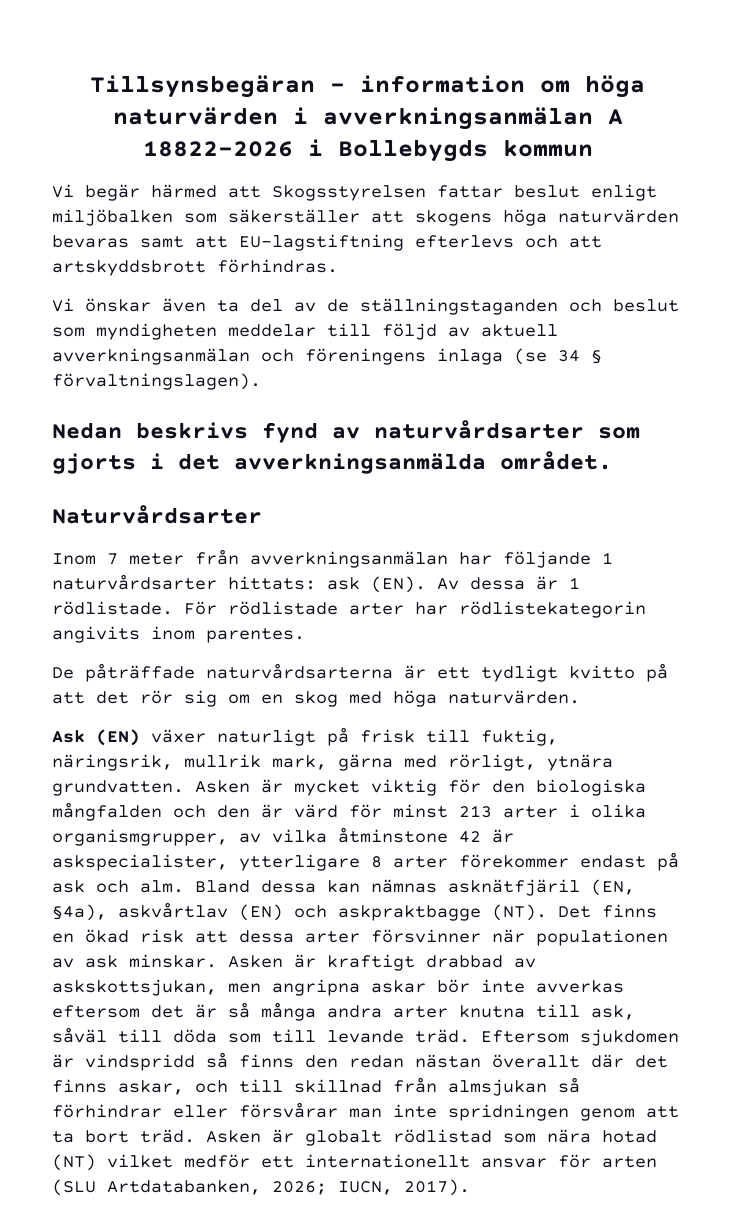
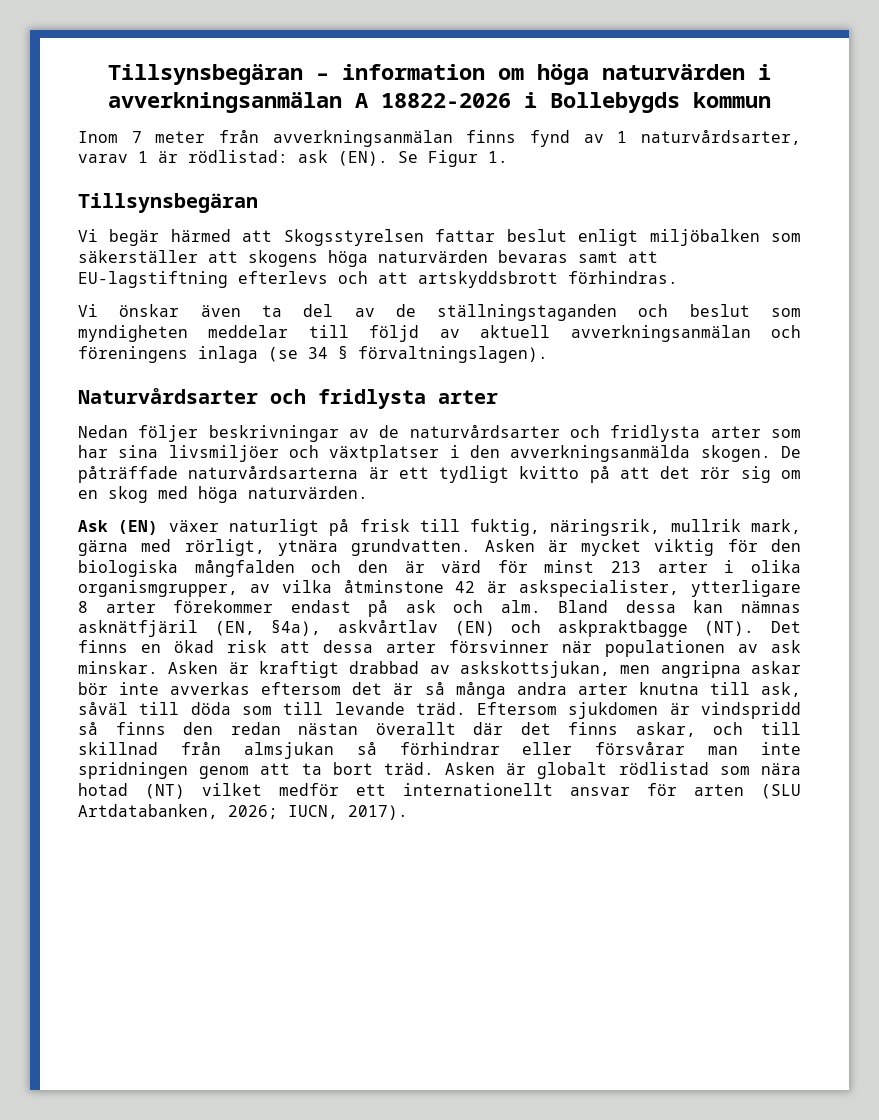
(593, 148) none -> [78,129,801,147] [78,150,508,167] [78,193,258,213] // Inom 7 meter från avverkningsanmälan finns fynd av 1 naturvårdsarter, varav 1 är rödlistad: ask (EN). Se Figur 1. // Tillsynsbegäran
[52,420,640,443] [52,451,612,474] [52,505,262,524] [52,549,613,568] [52,574,580,593] [52,601,646,618] [52,626,305,643] Nedan beskrivs fynd av naturvårdsarter som gjorts i det avverkningsanmälda området. // Naturvårdsarter // Inom 7 meter från avverkningsanmälan har följande 1 naturvårdsarter hittats: ask (EN). Av dessa är 1 rödlistade. För rödlistade arter har rödlistekategorin angivits inom parentes. // -> [78,388,498,409] [78,424,802,442] [78,445,771,462] Naturvårdsarter och fridlysta arter // Nedan följer beskrivningar av de naturvårdsarter och fridlysta arter som har sina livsmiljöer och växtplatser i den avverkningsanmälda skogen.

